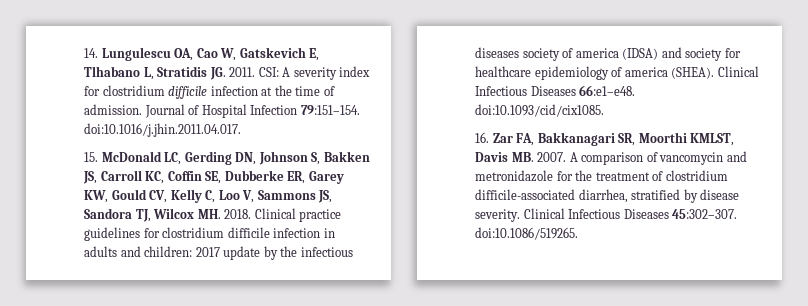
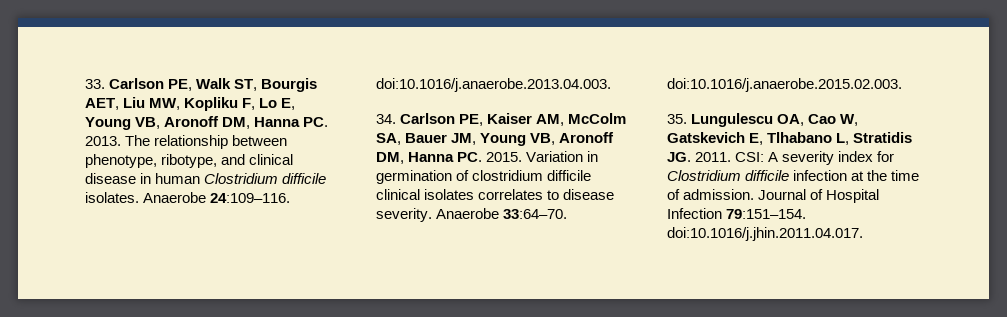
[84,48,98,58] 14. -> [85,78,318,92] [85,97,296,111] [85,116,329,130] [85,135,288,149] [85,154,294,168] [85,173,327,184] [85,192,291,203] [376,78,611,92] [376,113,627,126] [376,132,615,146] [376,151,599,164] [376,170,592,184] [376,189,615,200] [376,208,568,222] [667,78,902,92] [667,114,687,124] 33. Carlson PE, Walk ST, Bourgis AET, Liu MW, Kopliku F, Lo E, Young VB, Aronoff DM, Hanna PC. 2013. The relationship between phenotype, ribotype, and clinical disease in human Clostridium difficile isolates. Anaerobe 24:109–116. doi:10.1016/j.anaerobe.2013.04.003. // 34. Carlson PE, Kaiser AM, McColm SA, Bauer JM, Young VB, Aronoff DM, Hanna PC. 2015. Variation in germination of clostridium difficile clinical isolates correlates to disease severity. Anaerobe 33:64–70. doi:10.1016/j.anaerobe.2015.02.003. // 35.
[102,85,165,96] clostridium -> [667,170,741,181] Clostridium
[84,151,370,165] [83,170,344,184] [84,189,333,203] [84,208,342,222] [84,227,335,241] [84,246,353,260] [475,47,741,61] [475,66,759,80] [475,85,636,96] [475,104,604,117] [475,132,735,146] [475,151,747,165] [475,170,728,182] [475,189,740,203] [475,208,738,222] [475,227,578,240] // 15. McDonald LC, Gerding DN, Johnson S, Bakken JS, Carroll KC, Coffin SE, Dubberke ER, Garey KW, Gould CV, Kelly C, Loo V, Sammons JS, Sandora TJ, Wilcox MH. 2018. Clinical practice guidelines for clostridium difficile infection in adults and children: 2017 update by the infectious diseases society of america (IDSA) and society for healthcare epidemiology of america (SHEA). Clinical Infectious Diseases 66:e1–e48. doi:10.1093/cid/cix1085. // 16. Zar FA, Bakkanagari SR, Moorthi KMLST, Davis MB. 2007. A comparison of vancomycin and metronidazole for the treatment of clostridium difficile-associated diarrhea, stratified by disease severity. Clinical Infectious Diseases 45:302–307. doi:10.1086/519265. -> (863, 234) none

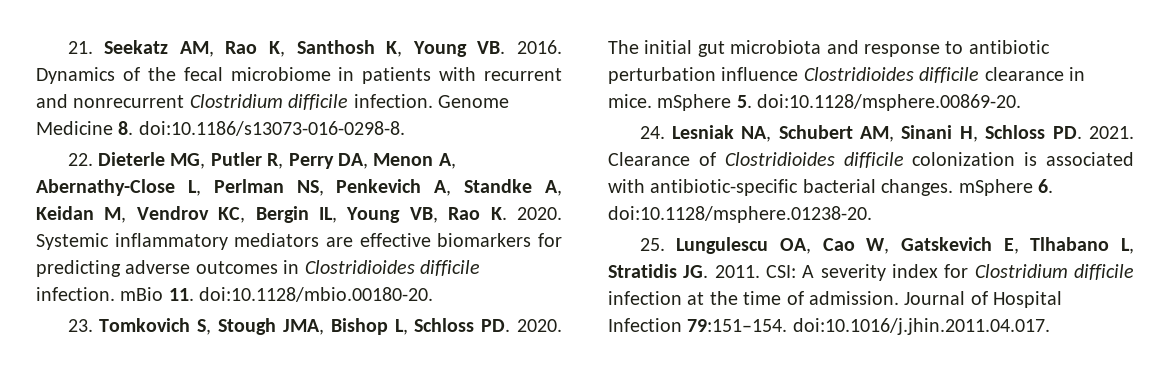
[85,78,318,92] [85,97,296,111] [85,116,329,130] [85,135,288,149] [85,154,294,168] [85,173,327,184] [85,192,291,203] [376,78,611,92] [376,113,627,126] [376,132,615,146] [376,151,599,164] [376,170,592,184] [376,189,615,200] [376,208,568,222] [667,78,902,92] [667,114,687,124] 33. Carlson PE, Walk ST, Bourgis AET, Liu MW, Kopliku F, Lo E, Young VB, Aronoff DM, Hanna PC. 2013. The relationship between phenotype, ribotype, and clinical disease in human Clostridium difficile isolates. Anaerobe 24:109–116. doi:10.1016/j.anaerobe.2013.04.003. // 34. Carlson PE, Kaiser AM, McColm SA, Bauer JM, Young VB, Aronoff DM, Hanna PC. 2015. Variation in germination of clostridium difficile clinical isolates correlates to disease severity. Anaerobe 33:64–70. doi:10.1016/j.anaerobe.2015.02.003. // 35. -> [67,40,562,57] [36,67,562,84] [36,94,509,110] [36,121,405,136] [67,152,456,169] [36,179,562,196] [36,206,562,223] [36,233,563,250] [36,260,480,277] [36,287,434,302] [67,318,562,335] [608,40,1050,57] [608,67,1085,84] [608,94,1022,111] [639,125,1134,142] [608,152,1134,168] [608,179,1053,196] [608,206,872,223] [639,238,665,251] 21. Seekatz AM, Rao K, Santhosh K, Young VB. 2016. Dynamics of the fecal microbiome in patients with recurrent and nonrecurrent Clostridium difficile infection. Genome Medicine 8. doi:10.1186/s13073-016-0298-8. // 22. Dieterle MG, Putler R, Perry DA, Menon A, Abernathy-Close L, Perlman NS, Penkevich A, Standke A, Keidan M, Vendrov KC, Bergin IL, Young VB, Rao K. 2020. Systemic inflammatory mediators are effective biomarkers for predicting adverse outcomes in Clostridioides difficile infection. mBio 11. doi:10.1128/mbio.00180-20. // 23. Tomkovich S, Stough JMA, Bishop L, Schloss PD. 2020. The initial gut microbiota and response to antibiotic perturbation influence Clostridioides difficile clearance in mice. mSphere 5. doi:10.1128/msphere.00869-20. // 24. Lesniak NA, Schubert AM, Sinani H, Schloss PD. 2021. Clearance of Clostridioides difficile colonization is associated with antibiotic-specific bacterial changes. mSphere 6. doi:10.1128/msphere.01238-20. // 25.

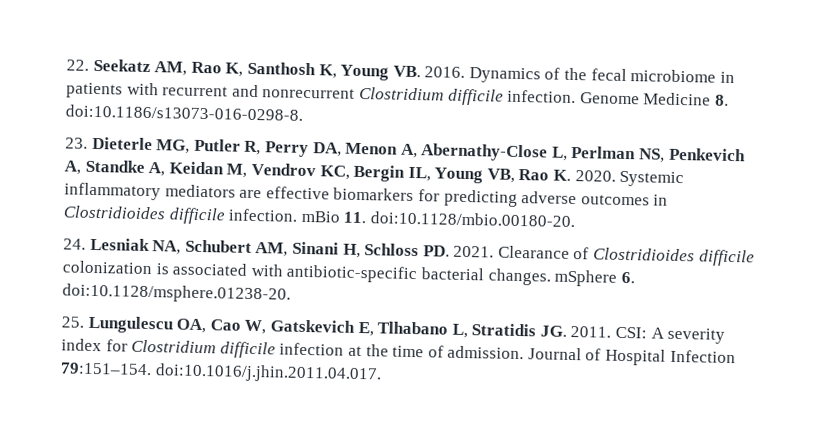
[67,41,93,54] 21. -> [66,59,89,71] 22.
[67,153,93,166] 22. -> [65,137,88,149] 23.
[67,318,562,335] [608,40,1050,57] [608,67,1085,84] [608,94,1022,111] // 23. Tomkovich S, Stough JMA, Bishop L, Schloss PD. 2020. The initial gut microbiota and response to antibiotic perturbation influence Clostridioides difficile clearance in mice. mSphere 5. doi:10.1128/msphere.00869-20. -> (575, 219) none

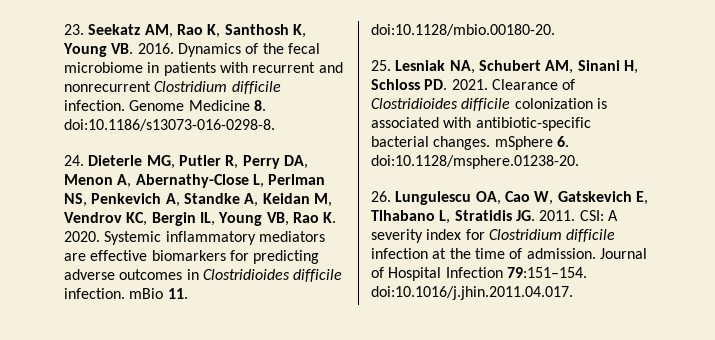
[66,59,89,71] 22. -> [64,24,84,35] 23.
[65,137,88,149] 23. -> [64,155,84,166] 24.
[63,238,86,250] 24. -> [371,60,391,71] 25.
[61,316,84,328] 25. -> [371,191,391,202] 26.

